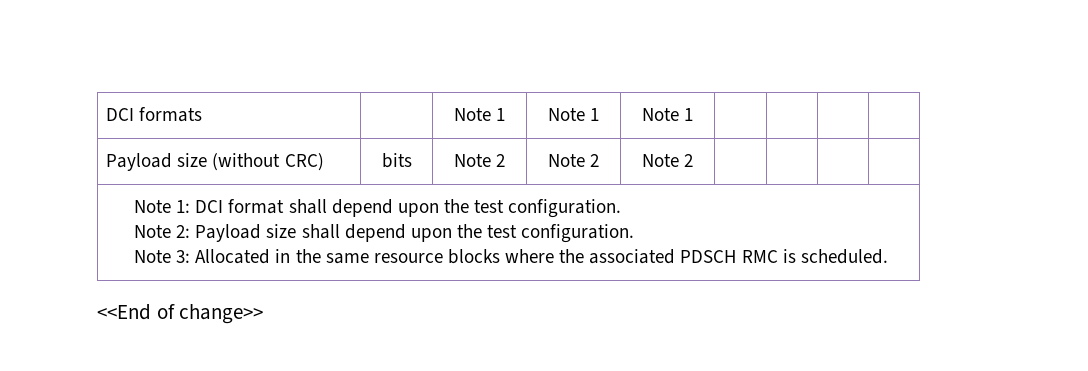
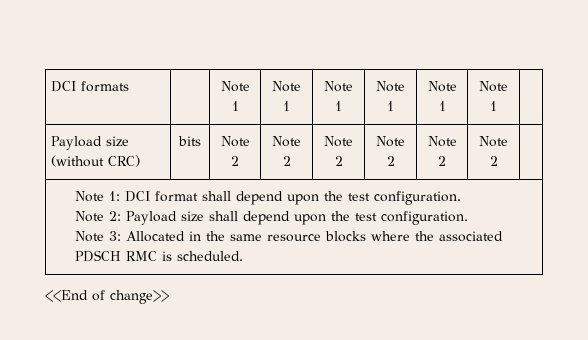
(694, 114) | | -> [376,81,405,92] [387,101,394,111] [427,81,457,92] [438,101,446,111] [479,81,508,92] [490,101,497,111] Note 1 | Note 1 | Note 1
(694, 160) | | -> [376,136,405,147] [386,156,395,166] [427,136,457,147] [438,156,446,166] [479,136,508,147] [489,156,498,166] Note 2 | Note 2 | Note 2

